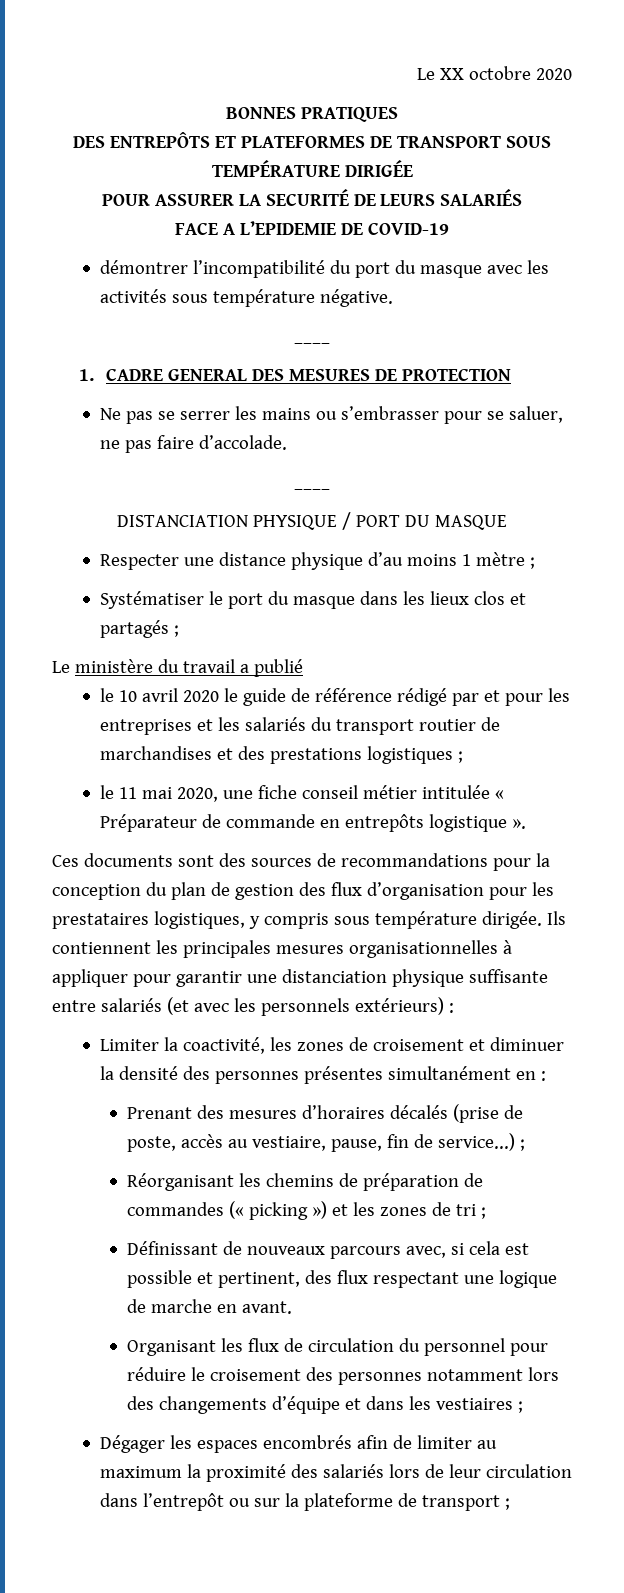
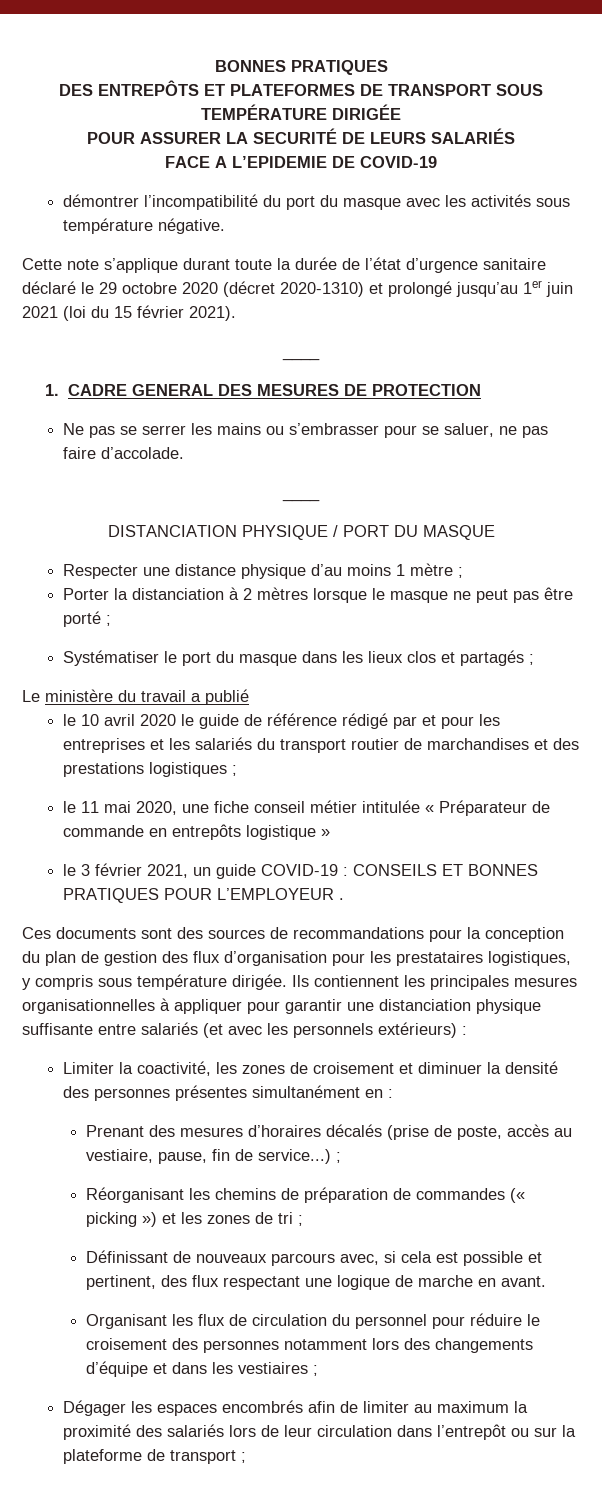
[417,66,572,80] Le XX octobre 2020 // -> (214, 66) none
(393, 298) none -> [22,257,546,273] [22,280,573,297] [22,305,236,321] // Cette note s’applique durant toute la durée de l’état d’urgence sanitaire déclaré le 29 octobre 2020 (décret 2020-1310) et prolongé jusqu’au 1er juin 2021 (loi du 15 février 2021).
(535, 563) none -> [62,587,573,603] [62,611,111,627] // Porter la distanciation à 2 mètres lorsque le masque ne peut pas être porté ;
[511,819,526,829] ». -> [320,829,330,837] [62,863,538,879] [62,888,344,903] » // le 3 février 2021, un guide COVID-19 : CONSEILS ET BONNES PRATIQUES POUR L’EMPLOYEUR .

